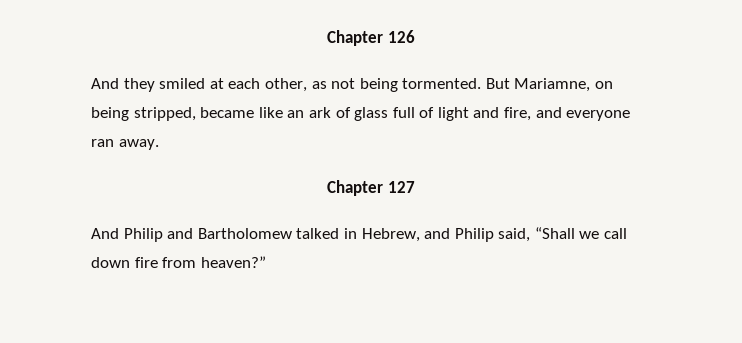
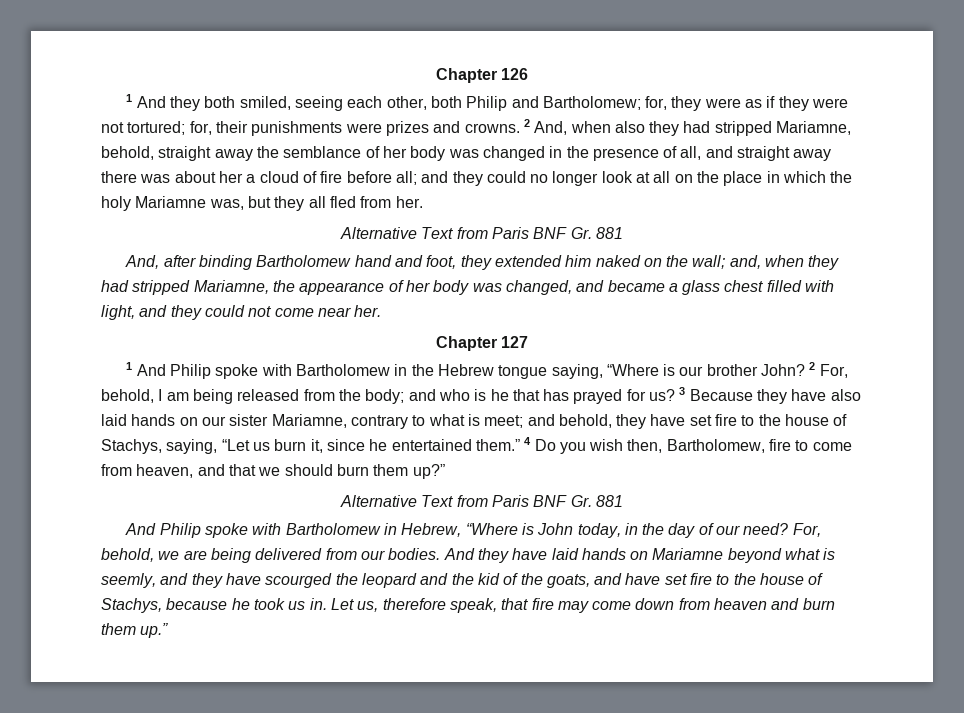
[91,78,614,92] [91,107,631,121] [91,139,159,150] And they smiled at each other, as not being tormented. But Mariamne, on being stripped, became like an ark of glass full of light and fire, and everyone ran away. -> [126,94,849,111] [101,119,852,136] [101,146,832,161] [101,171,853,186] [101,196,423,211] [340,227,623,239] [125,255,840,270] [101,280,835,295] [101,305,382,320] 1 And they both smiled, seeing each other, both Philip and Bartholomew; for, they were as if they were not tortured; for, their punishments were prizes and crowns. 2 And, when also they had stripped Mariamne, behold, straight away the semblance of her body was changed in the presence of all, and straight away there was about her a cloud of fire before all; and they could no longer look at all on the place in which the holy Mariamne was, but they all fled from her. // Alternative Text from Paris BNF Gr. 881 // And, after binding Bartholomew hand and foot, they extended him naked on the wall; and, when they had stripped Mariamne, the appearance of her body was changed, and became a glass chest filled with light, and they could not come near her.
[91,227,628,242] [91,256,266,268] And Philip and Bartholomew talked in Hebrew, and Philip said, “Shall we call down fire from heaven?” -> [126,362,848,379] [101,387,861,404] [101,414,848,429] [101,437,852,454] [101,464,445,479] [340,495,623,507] [125,523,821,538] [101,548,836,563] [101,573,824,588] [101,598,835,613] [101,623,169,638] 1 And Philip spoke with Bartholomew in the Hebrew tongue saying, “Where is our brother John? 2 For, behold, I am being released from the body; and who is he that has prayed for us? 3 Because they have also laid hands on our sister Mariamne, contrary to what is meet; and behold, they have set fire to the house of Stachys, saying, “Let us burn it, since he entertained them.” 4 Do you wish then, Bartholomew, fire to come from heaven, and that we should burn them up?” // Alternative Text from Paris BNF Gr. 881 // And Philip spoke with Bartholomew in Hebrew, “Where is John today, in the day of our need? For, behold, we are being delivered from our bodies. And they have laid hands on Mariamne beyond what is seemly, and they have scourged the leopard and the kid of the goats, and have set fire to the house of Stachys, because he took us in. Let us, therefore speak, that fire may come down from heaven and burn them up.”

